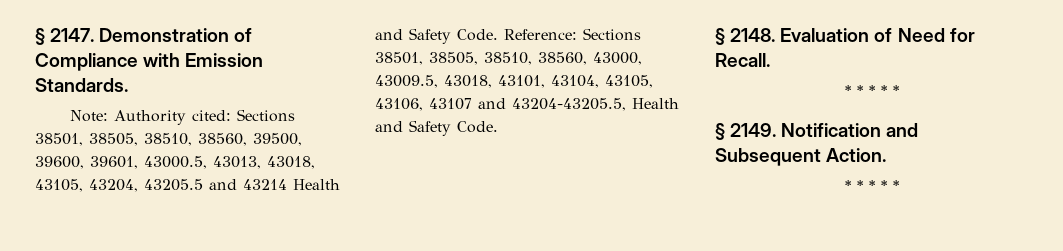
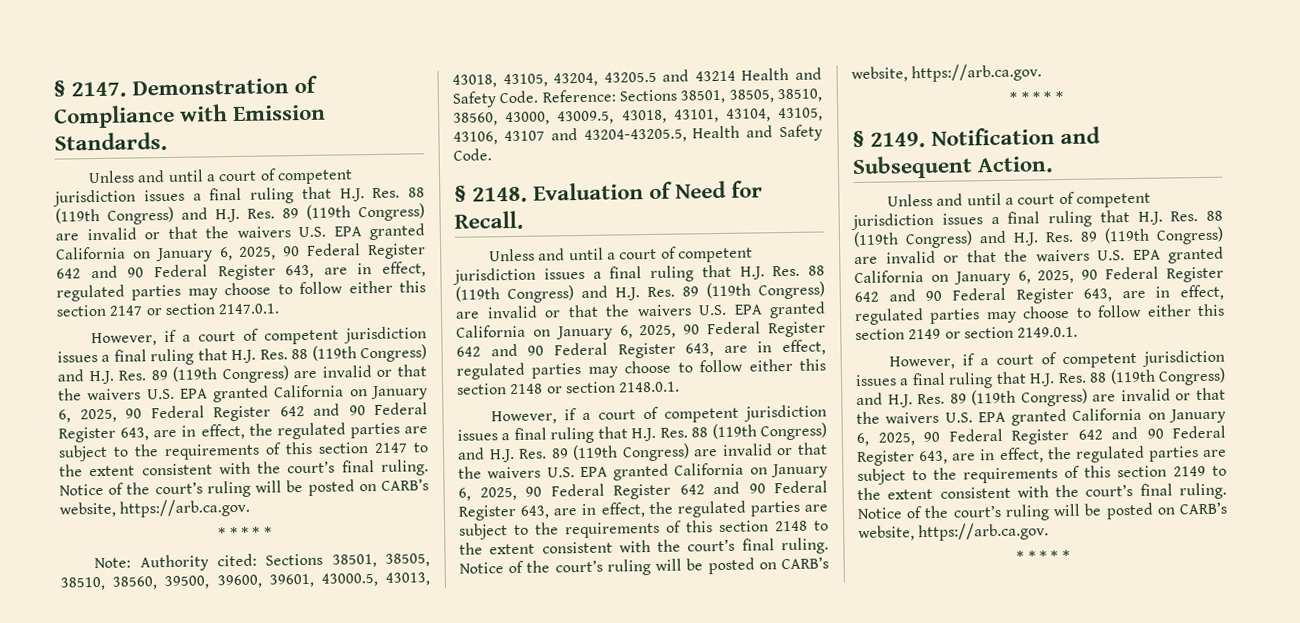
(128, 85) none -> [88,168,354,185] [53,186,425,207] [55,203,425,225] [55,223,425,241] [56,243,426,263] [56,261,426,281] [56,280,426,302] [56,303,280,317] [91,326,428,347] [57,344,428,366] [57,364,427,385] [58,384,428,403] [58,402,428,423] [58,422,428,443] [58,441,429,462] [59,459,429,477] [59,478,430,498] [59,498,251,518] [218,526,272,540] // Unless and until a court of competent jurisdiction issues a final ruling that H.J. Res. 88 (119th Congress) and H.J. Res. 89 (119th Congress) are invalid or that the waivers U.S. EPA granted California on January 6, 2025, 90 Federal Register 642 and 90 Federal Register 643, are in effect, regulated parties may choose to follow either this section 2147 or section 2147.0.1. // However, if a court of competent jurisdiction issues a final ruling that H.J. Res. 88 (119th Congress) and H.J. Res. 89 (119th Congress) are invalid or that the waivers U.S. EPA granted California on January 6, 2025, 90 Federal Register 642 and 90 Federal Register 643, are in effect, the regulated parties are subject to the requirements of this section 2147 to the extent consistent with the court’s final ruling. Notice of the court’s ruling will be posted on CARB’s website, https://arb.ca.gov. // * * * * *
(770, 60) none -> [489,246,754,263] [453,264,825,285] [455,281,825,304] [455,301,826,319] [456,321,826,341] [456,339,826,359] [456,358,826,380] [457,381,681,395] [491,404,827,425] [457,422,827,444] [457,442,828,463] [458,462,828,481] [458,480,828,501] [458,500,828,521] [459,520,829,540] [459,537,829,555] [459,556,829,576] [851,63,1043,83] // Unless and until a court of competent jurisdiction issues a final ruling that H.J. Res. 88 (119th Congress) and H.J. Res. 89 (119th Congress) are invalid or that the waivers U.S. EPA granted California on January 6, 2025, 90 Federal Register 642 and 90 Federal Register 643, are in effect, regulated parties may choose to follow either this section 2148 or section 2148.0.1. // However, if a court of competent jurisdiction issues a final ruling that H.J. Res. 88 (119th Congress) and H.J. Res. 89 (119th Congress) are invalid or that the waivers U.S. EPA granted California on January 6, 2025, 90 Federal Register 642 and 90 Federal Register 643, are in effect, the regulated parties are subject to the requirements of this section 2148 to the extent consistent with the court’s final ruling. Notice of the court’s ruling will be posted on CARB’s website, https://arb.ca.gov.
(887, 155) none -> [887,191,1152,208] [851,210,1223,231] [853,226,1224,249] [854,246,1224,265] [854,266,1224,286] [854,284,1224,304] [854,303,1225,326] [855,326,1079,341] [889,349,1225,370] [855,367,1226,389] [856,387,1226,408] [856,407,1226,426] [856,425,1226,447] [857,445,1227,467] [857,465,1227,486] [857,482,1227,501] [857,501,1227,521] [858,522,1050,542] // Unless and until a court of competent jurisdiction issues a final ruling that H.J. Res. 88 (119th Congress) and H.J. Res. 89 (119th Congress) are invalid or that the waivers U.S. EPA granted California on January 6, 2025, 90 Federal Register 642 and 90 Federal Register 643, are in effect, regulated parties may choose to follow either this section 2149 or section 2149.0.1. // However, if a court of competent jurisdiction issues a final ruling that H.J. Res. 88 (119th Congress) and H.J. Res. 89 (119th Congress) are invalid or that the waivers U.S. EPA granted California on January 6, 2025, 90 Federal Register 642 and 90 Federal Register 643, are in effect, the regulated parties are subject to the requirements of this section 2149 to the extent consistent with the court’s final ruling. Notice of the court’s ruling will be posted on CARB’s website, https://arb.ca.gov.

